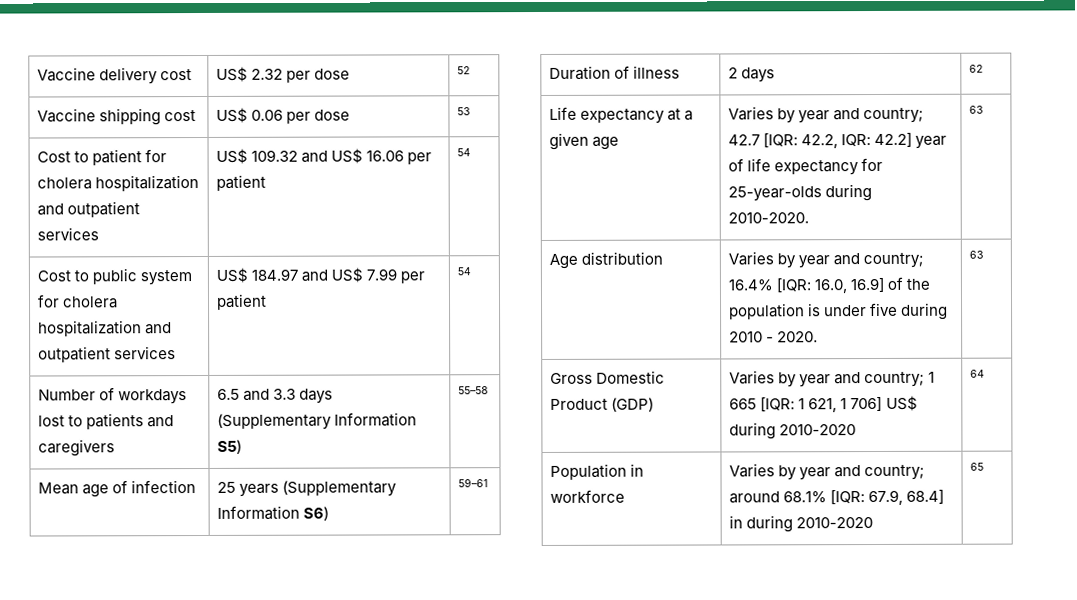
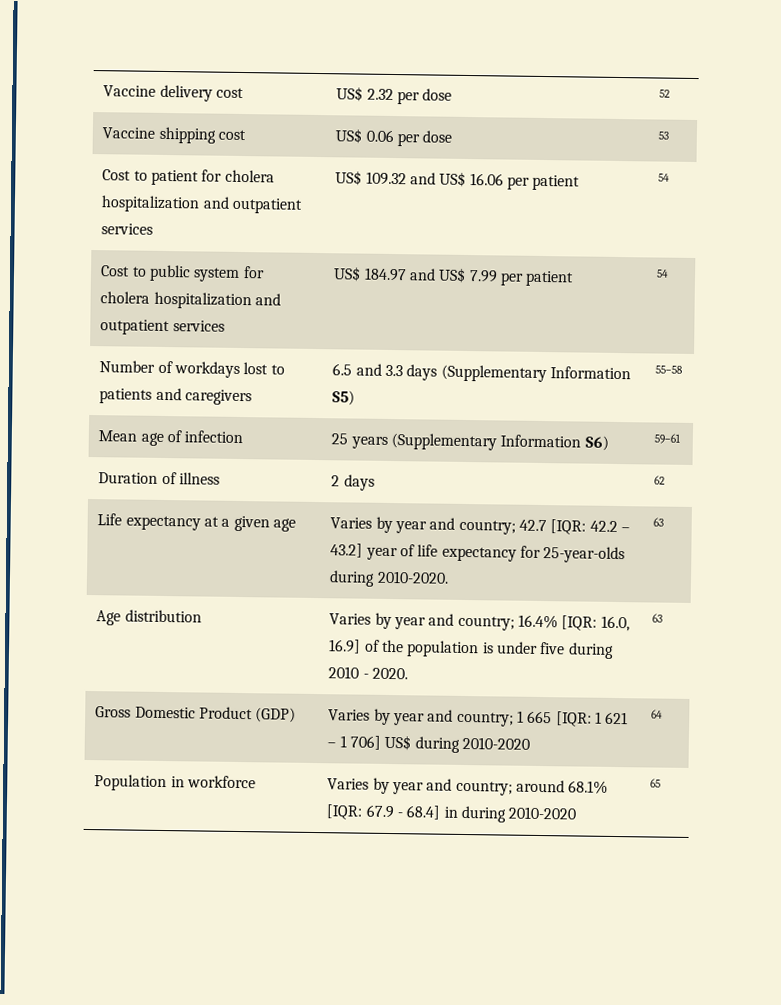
[801,132,913,149] 42.2, IQR: 42.2] -> [589,520,630,533] [330,543,364,558] 42.2 – 43.2]
[808,398,838,413] 621, -> [605,711,629,725] [327,742,337,748] 621 –
[868,489,904,506] 67.9, -> [365,804,403,819] 67.9 -

